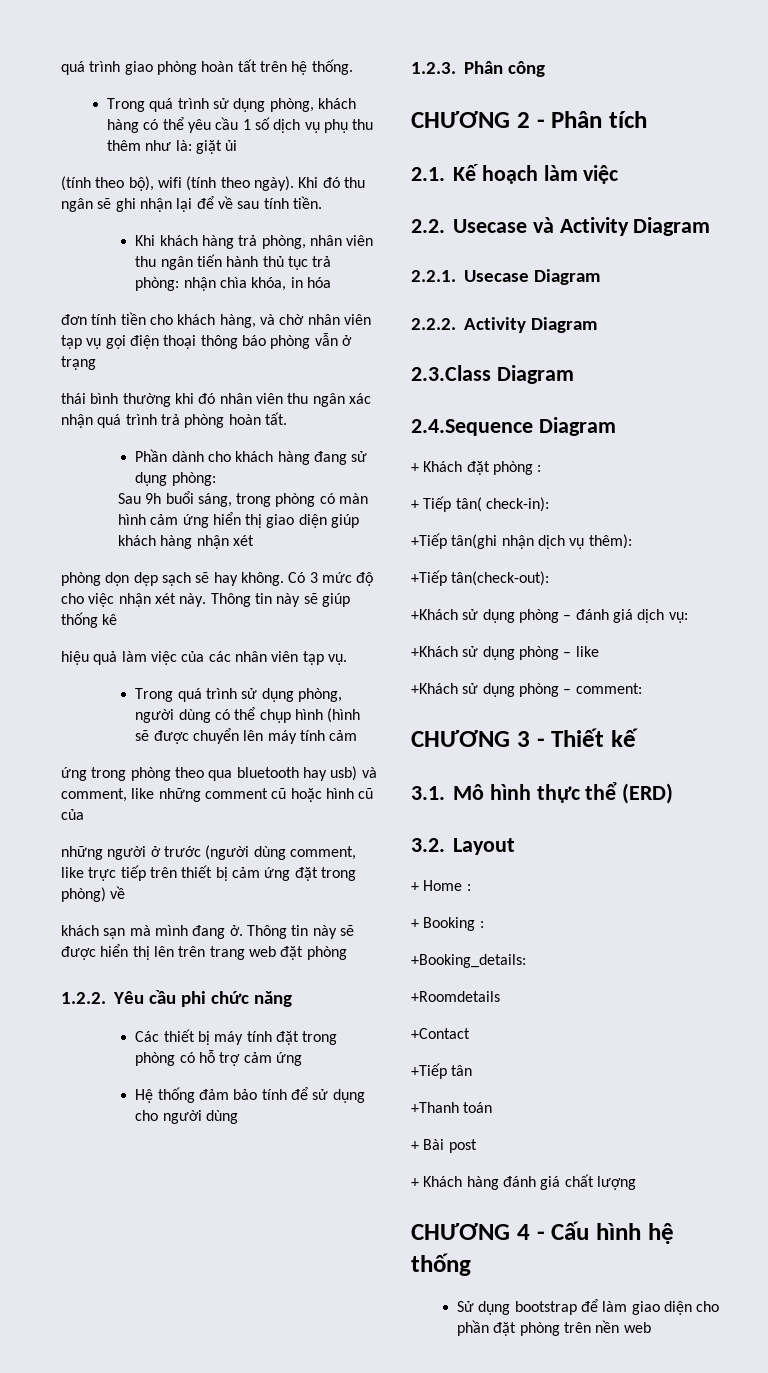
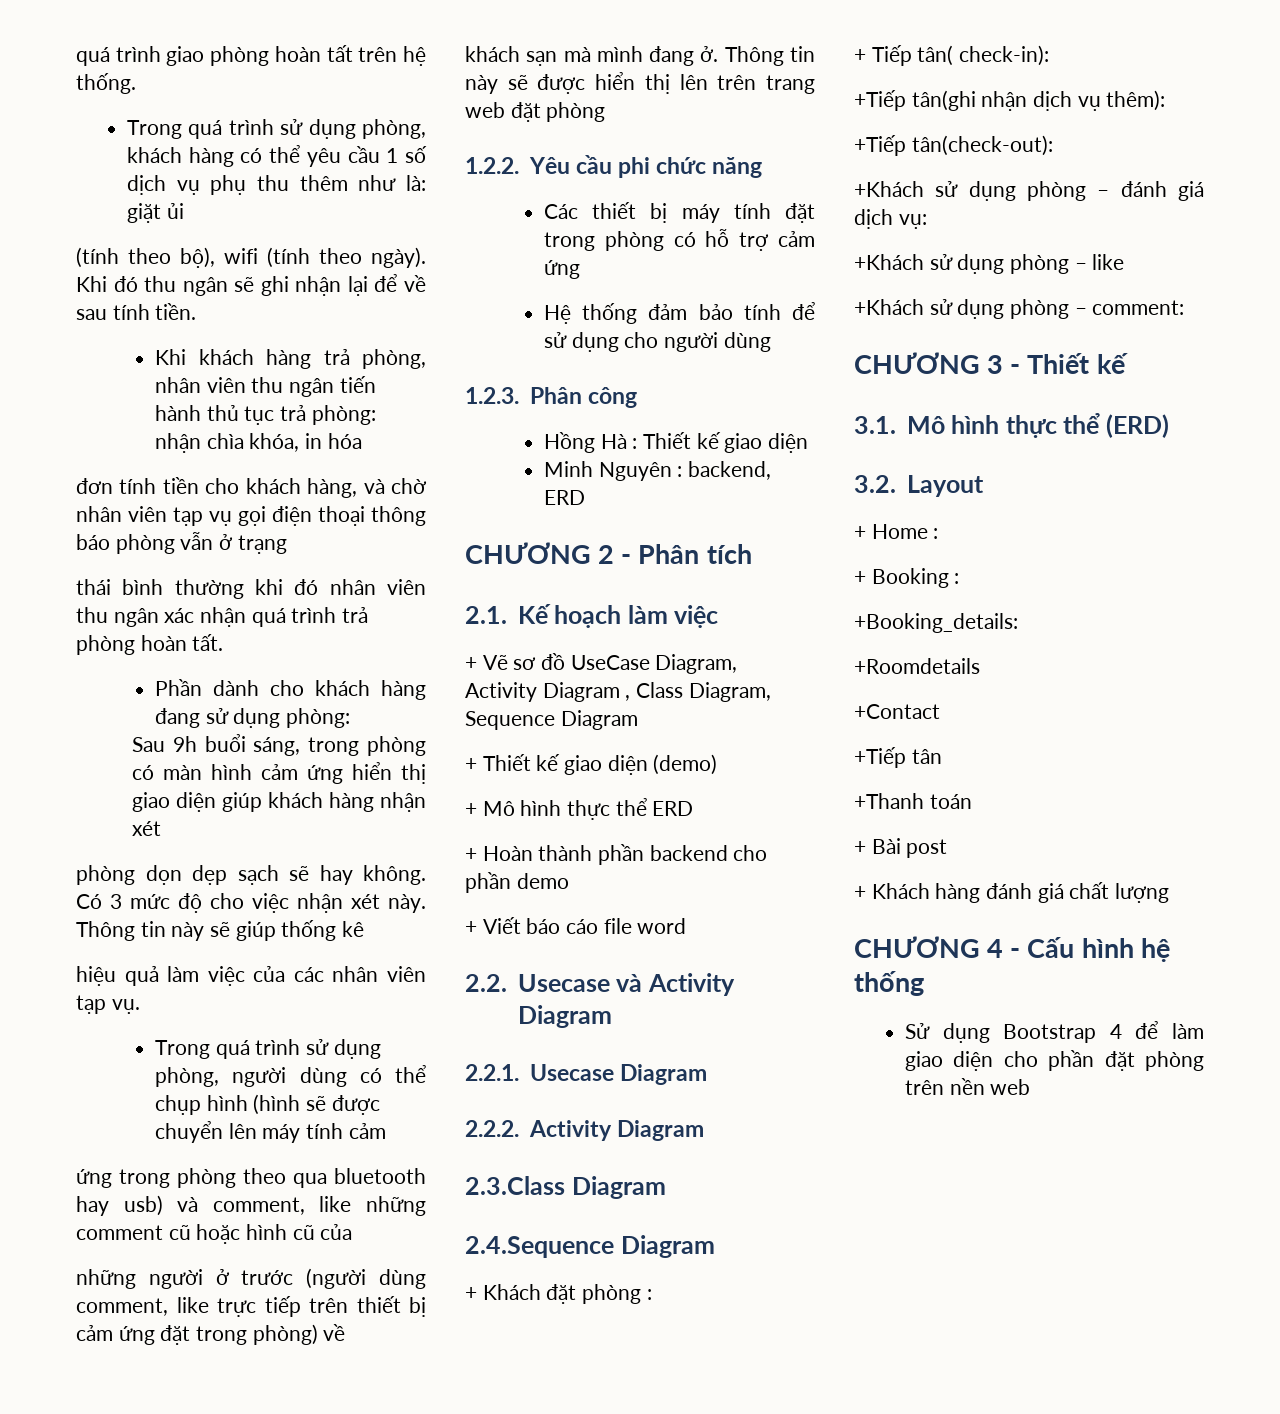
(545, 69) none -> [544,432,809,453] [544,461,772,481] [544,490,586,505] // Hồng Hà : Thiết kế giao diện // Minh Nguyên : backend, ERD
(619, 174) none -> [465,653,738,674] [465,682,771,702] [465,710,638,730] [465,754,718,775] [465,798,694,820] [465,844,768,865] [465,872,569,893] [465,917,687,934] // + Vẽ sơ đồ UseCase Diagram, Activity Diagram , Class Diagram, Sequence Diagram // + Thiết kế giao diện (demo) // + Mô hình thực thể ERD // + Hoàn thành phần backend cho phần demo // + Viết báo cáo file word
[514,1301,577,1315] bootstrap -> [1003,1024,1122,1043] Bootstrap 4

